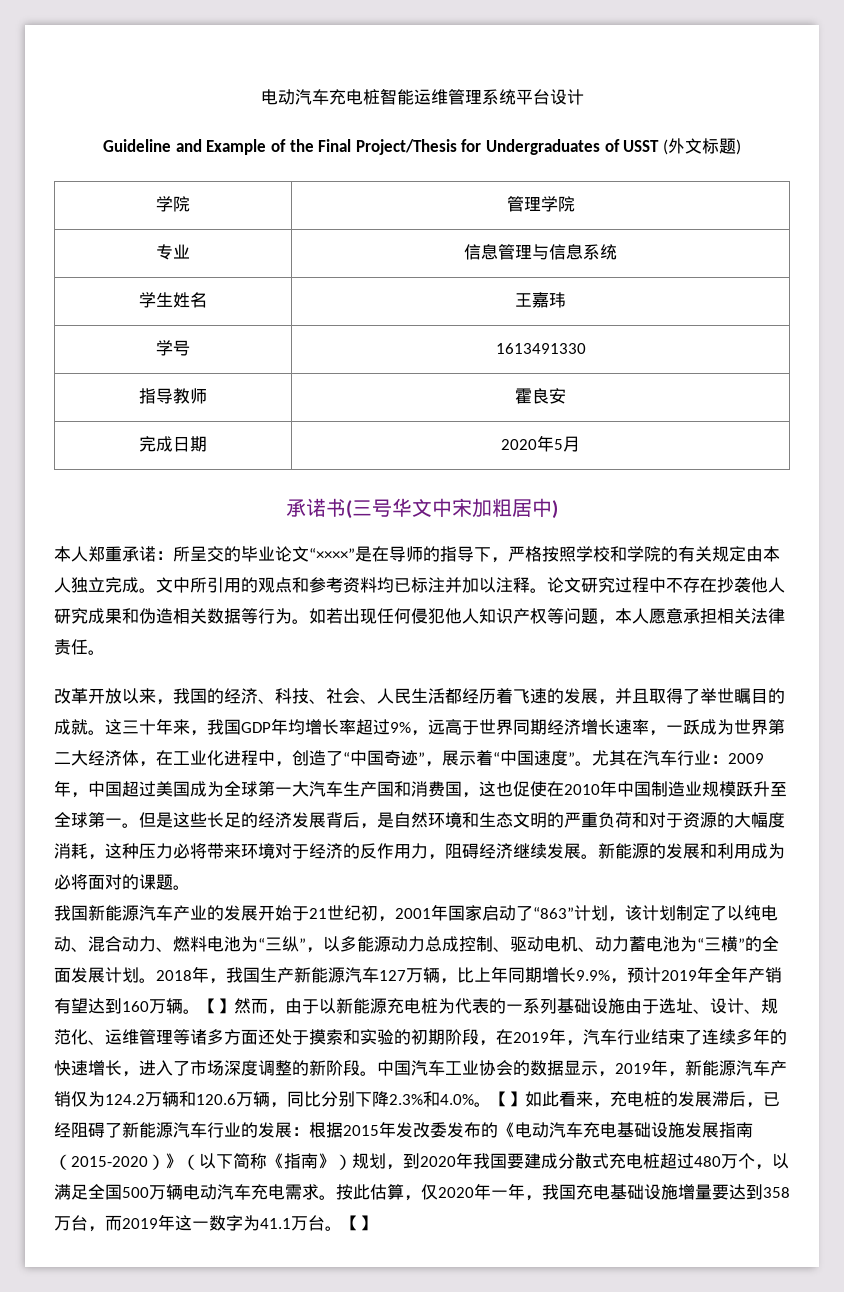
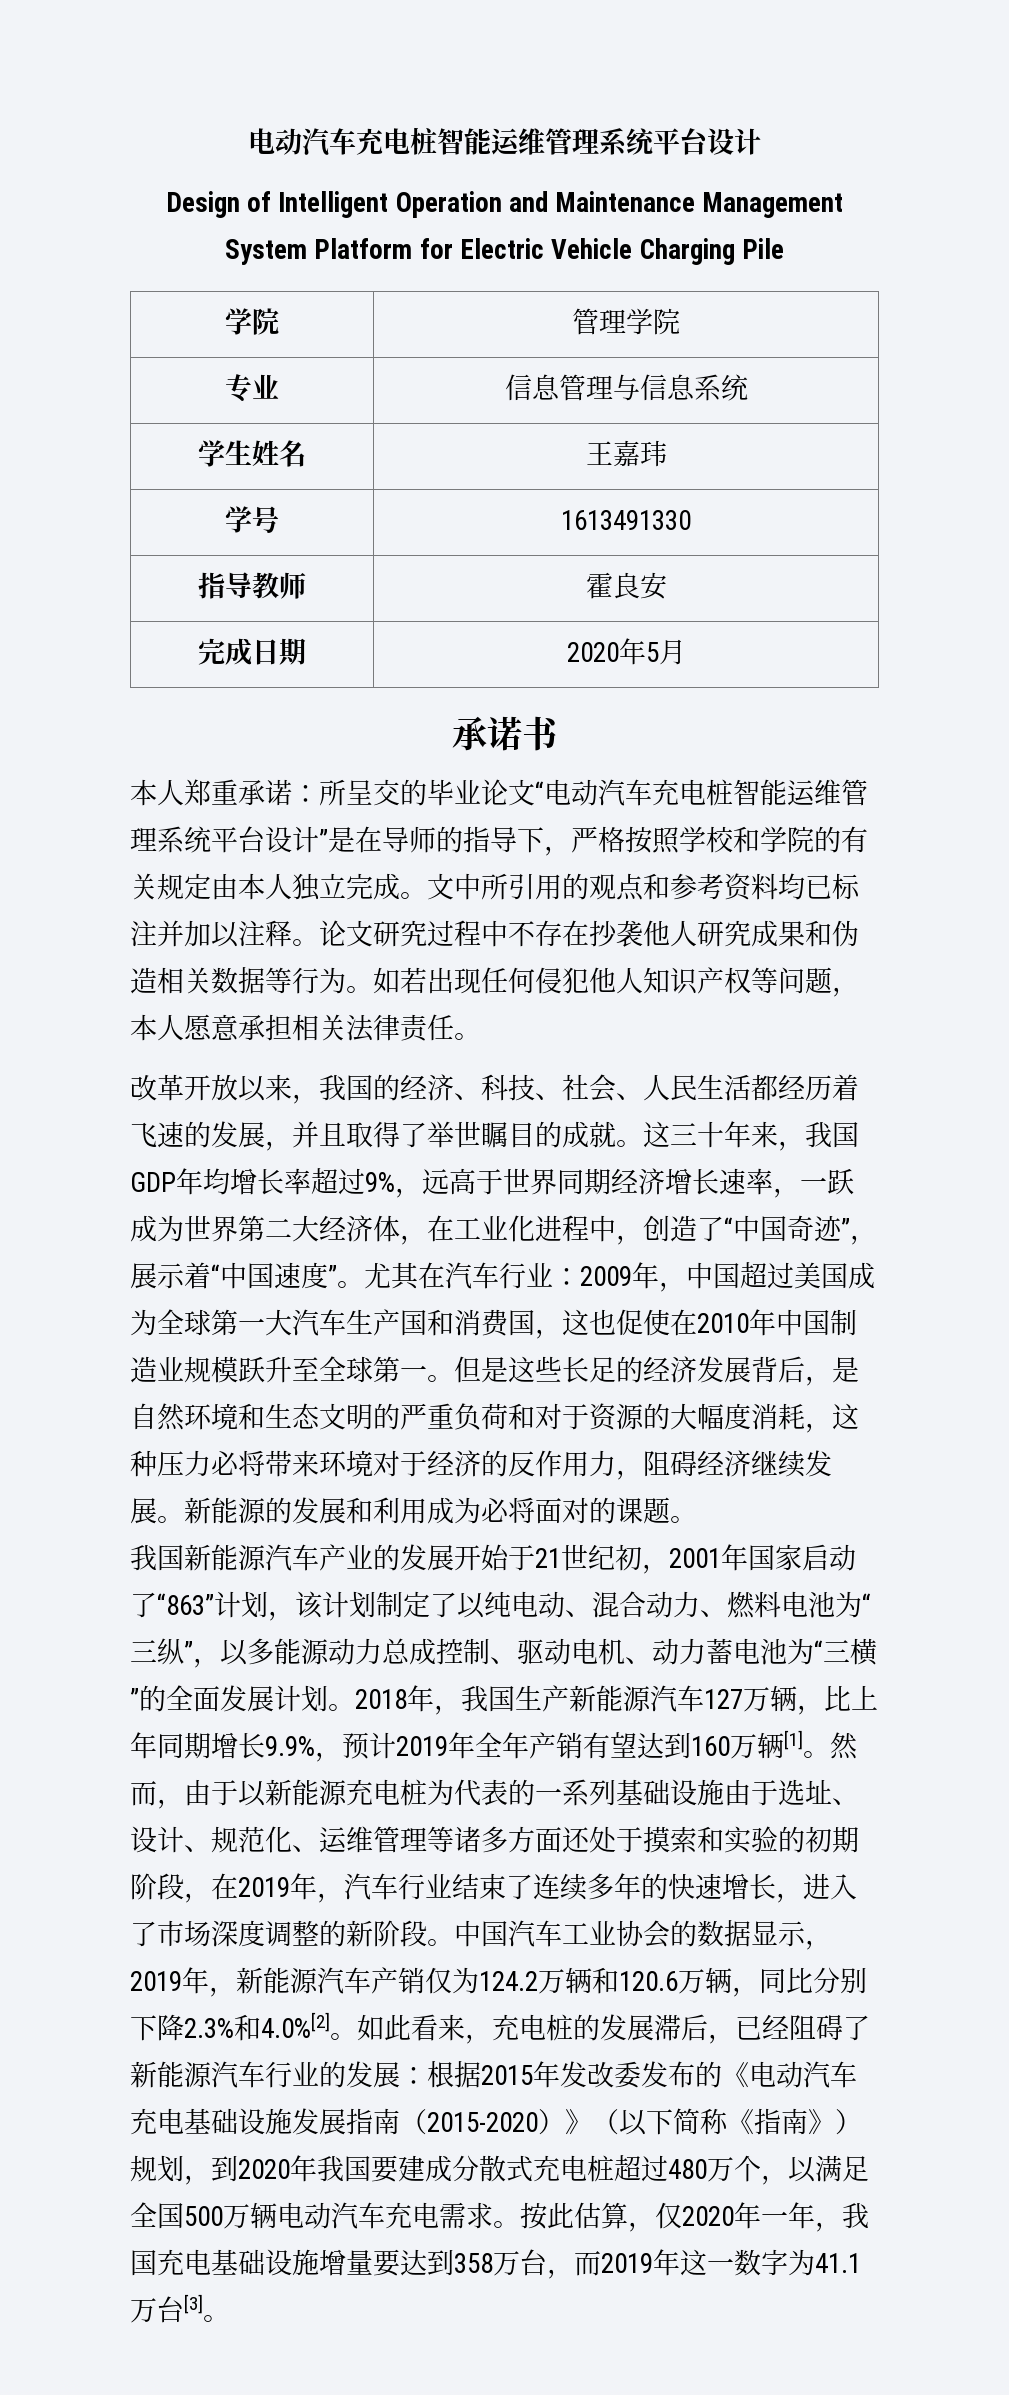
[103,138,741,155] Guideline and Example of the Final Project/Thesis for Undergraduates of USST (外文标题) -> [165,191,844,218] [225,238,784,265] Design of Intelligent Operation and Maintenance Management System Platform for Electric Vehicle Charging Pile
[346,498,558,519] (三号华文中宋加粗居中) -> (558, 733) none
[309,548,355,560] “××××” -> [535,779,868,806] [130,826,328,853] “电动汽车充电桩智能运维管理系统平台设计”
[183,998,234,1014] 。【】 -> [784,1730,803,1750] [803,1751,830,1758] [1]。
[440,1091,525,1107] 4.0%。【】 -> [261,2012,357,2040] 4.0%[2]。
[325,1215,376,1231] 。【】 -> [184,2294,203,2314] [203,2315,230,2322] [3]。

